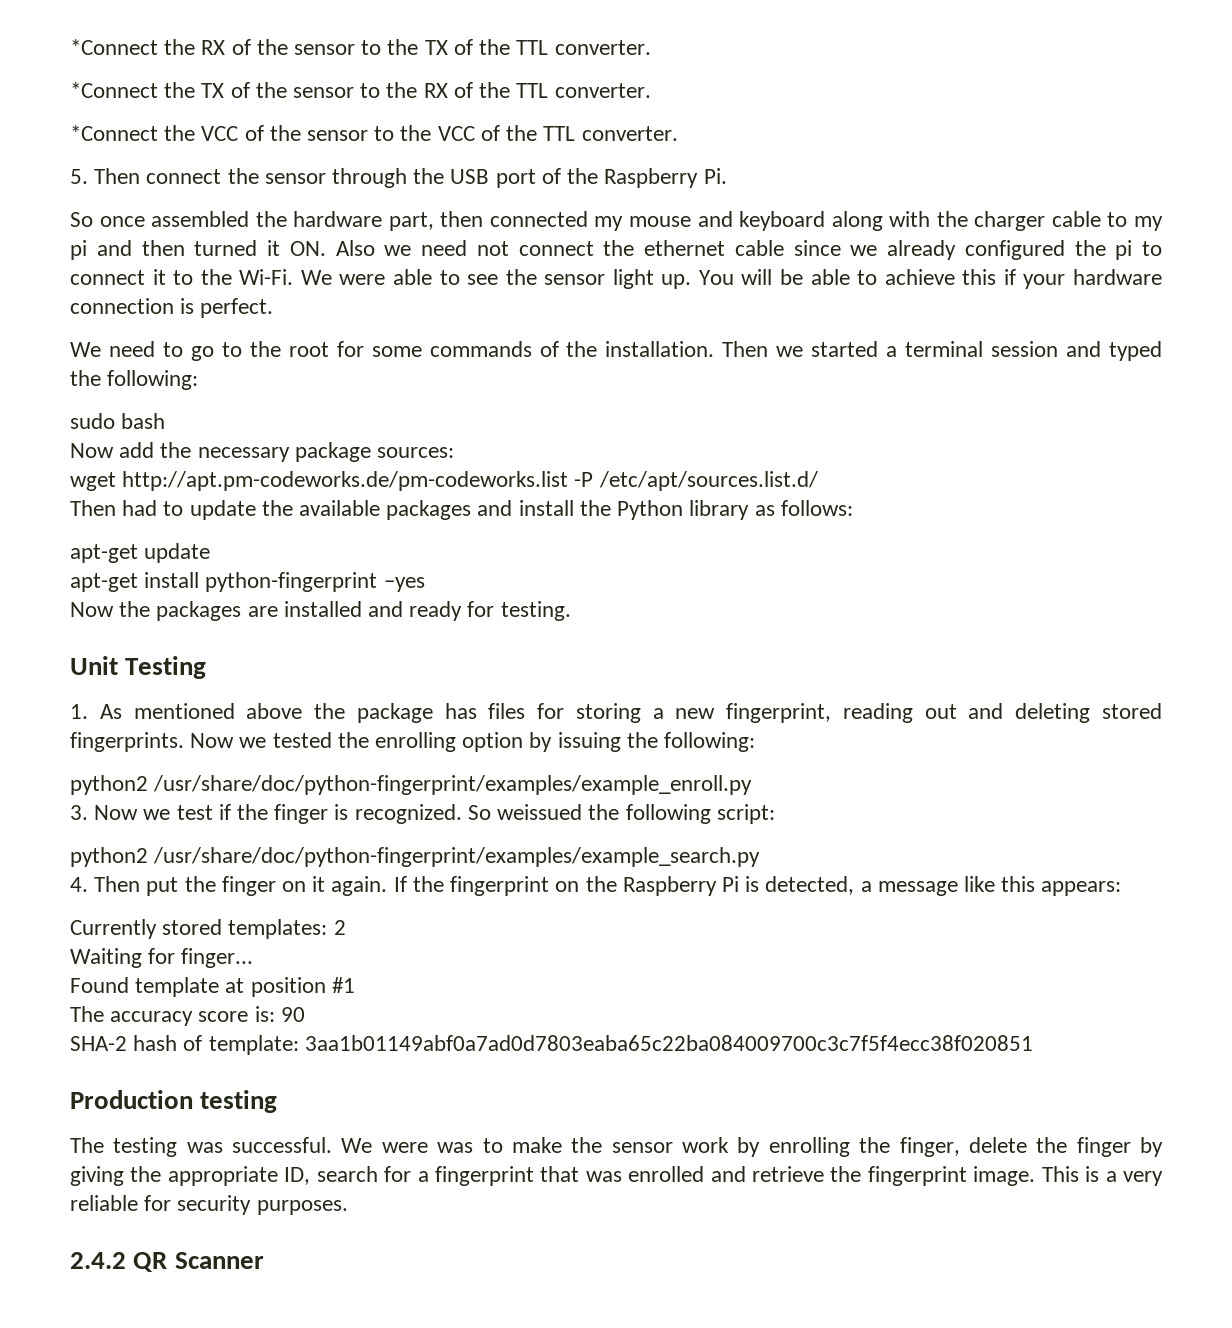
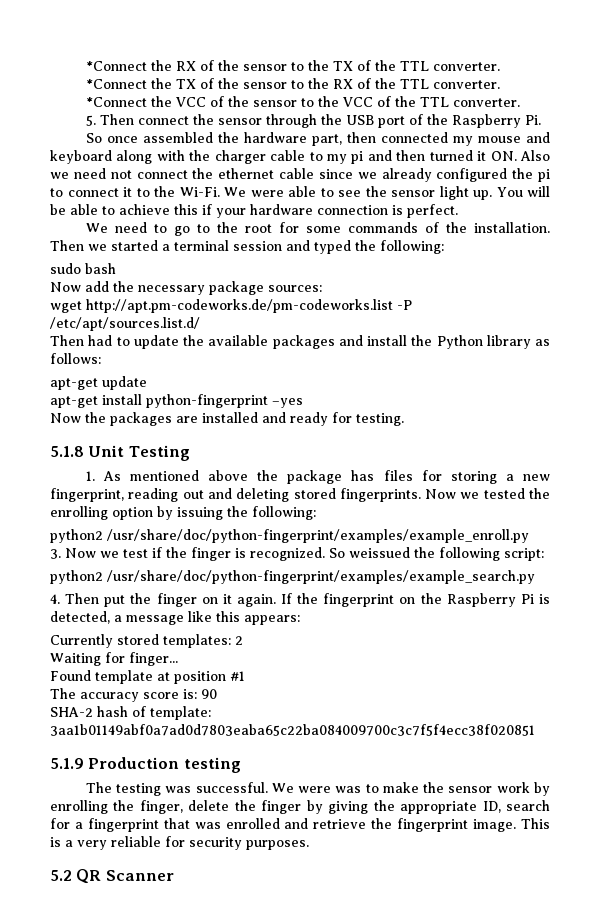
(571, 611) none -> [50,446,84,457] 5.1.8
(1033, 1043) none -> [50,758,84,769] 5.1.9
[70,1252,126,1269] 2.4.2 -> [50,870,72,881] 5.2

